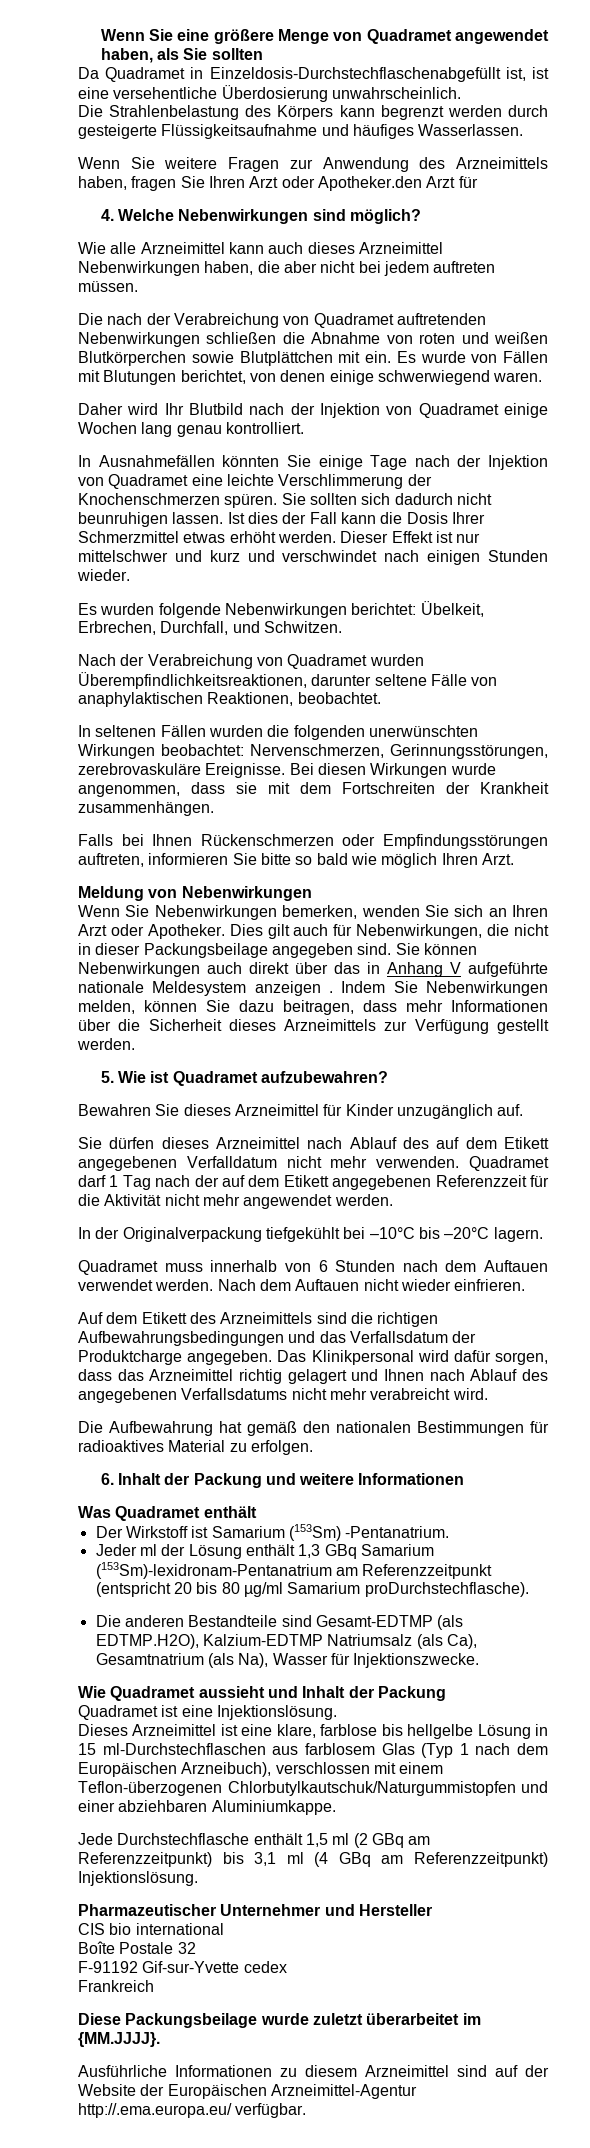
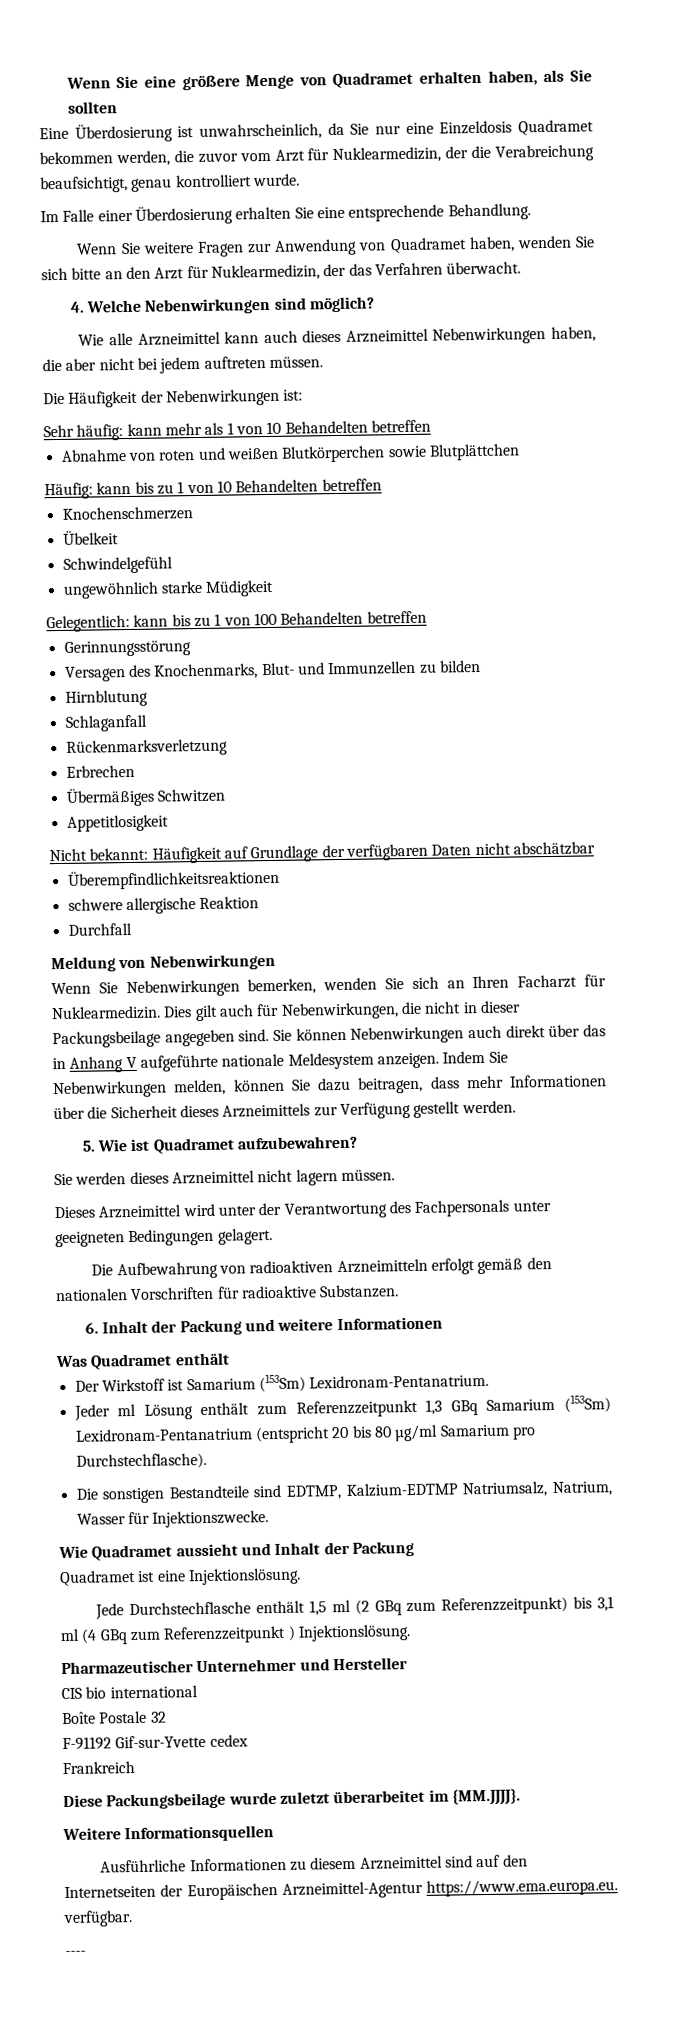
[455,29,549,44] angewendet -> [419,70,483,84] erhalten
[78,67,549,82] [78,85,461,102] [78,105,548,120] [78,124,524,139] Da Quadramet in Einzeldosis-Durchstechflaschenabgefüllt ist, ist eine versehentliche Überdosierung unwahrscheinlich. // Die Strahlenbelastung des Körpers kann begrenzt werden durch gesteigerte Flüssigkeitsaufnahme und häufiges Wasserlassen. -> [39,119,595,143] [39,144,594,167] [40,173,300,194] [40,203,531,225] Eine Überdosierung ist unwahrscheinlich, da Sie nur eine Einzeldosis Quadramet bekommen werden, die zuvor vom Arzt für Nuklearmedizin, der die Verabreichung beaufsichtigt, genau kontrolliert wurde. // Im Falle einer Überdosierung erhalten Sie eine entsprechende Behandlung.
[419,157,548,169] [78,176,478,191] des Arzneimittels haben, fragen Sie Ihren Arzt oder Apotheker.den Arzt für -> [359,235,596,254] [41,261,522,281] von Quadramet haben, wenden Sie sich bitte an den Arzt für Nuklearmedizin, der das Verfahren überwacht.
[107,313,486,328] [78,332,305,347] nach der Verabreichung von Quadramet auftretenden Nebenwirkungen schließen die -> [68,388,304,408] [43,419,431,441] Häufigkeit der Nebenwirkungen ist: // Sehr häufig: kann mehr als 1 von 10 Behandelten betreffen //
[338,351,548,363] [78,370,543,385] [78,403,548,418] [78,422,304,437] [78,455,548,470] [78,474,432,489] [78,493,492,508] [78,512,485,527] [78,531,481,543] [78,550,548,565] [77,569,130,581] [78,601,484,618] [78,621,342,635] [78,654,424,669] [78,672,498,689] [78,692,381,707] [78,725,478,740] [78,744,548,759] [78,763,496,778] [78,782,549,797] [78,801,214,816] [78,834,548,849] [78,853,514,868] mit ein. Es wurde von Fällen mit Blutungen berichtet, von denen einige schwerwiegend waren. // Daher wird Ihr Blutbild nach der Injektion von Quadramet einige Wochen lang genau kontrolliert. // In Ausnahmefällen könnten Sie einige Tage nach der Injektion von Quadramet eine leichte Verschlimmerung der Knochenschmerzen spüren. Sie sollten sich dadurch nicht beunruhigen lassen. Ist dies der Fall kann die Dosis Ihrer Schmerzmittel etwas erhöht werden. Dieser Effekt ist nur mittelschwer und kurz und verschwindet nach einigen Stunden wieder. // Es wurden folgende Nebenwirkungen berichtet: Übelkeit, Erbrechen, Durchfall, und Schwitzen. // Nach der Verabreichung von Quadramet wurden Überempfindlichkeitsreaktionen, darunter seltene Fälle von anaphylaktischen Reaktionen, beobachtet. // In seltenen Fällen wurden die folgenden unerwünschten Wirkungen beobachtet: Nervenschmerzen, Gerinnungsstörungen, zerebrovaskuläre Ereignisse. Bei diesen Wirkungen wurde angenommen, dass sie mit dem Fortschreiten der Krankheit zusammenhängen. // Falls bei Ihnen Rückenschmerzen oder Empfindungsstörungen auftreten, informieren Sie bitte so bald wie möglich Ihren Arzt. -> [44,478,382,500] [61,506,193,521] [62,530,119,545] [62,556,173,574] [62,579,275,599] [46,610,427,633] [63,640,191,657] [64,659,481,682] [64,689,148,707] [64,714,147,732] [65,738,228,757] [65,764,135,778] [65,787,226,807] [66,814,169,832] [49,841,595,864] [66,868,280,890] [67,896,260,915] [67,922,132,936] // Häufig: kann bis zu 1 von 10 Behandelten betreffen // Knochenschmerzen // Übelkeit // Schwindelgefühl // ungewöhnlich starke Müdigkeit // Gelegentlich: kann bis zu 1 von 100 Behandelten betreffen // Gerinnungsstörung // Versagen des Knochenmarks, Blut- und Immunzellen zu bilden // Hirnblutung // Schlaganfall // Rückenmarksverletzung // Erbrechen // Übermäßiges Schwitzen // Appetitlosigkeit // Nicht bekannt: Häufigkeit auf Grundlage der verfügbaren Daten nicht abschätzbar // Überempfindlichkeitsreaktionen // schwere allergische Reaktion // Durchfall
[78,924,225,939] Arzt oder Apotheker. -> [517,974,606,989] [51,1005,161,1021] Facharzt für Nuklearmedizin.
[254,981,333,996] anzeigen . -> [376,1052,439,1069] anzeigen.
[78,1104,524,1119] [78,1137,549,1149] [78,1156,549,1171] [78,1175,549,1190] [78,1194,393,1209] [78,1227,543,1242] [78,1260,548,1275] [78,1279,526,1291] [78,1312,439,1327] [78,1331,477,1346] [78,1350,549,1365] [78,1369,548,1384] [78,1388,488,1403] [78,1421,549,1436] [78,1440,313,1455] Bewahren Sie dieses Arzneimittel für Kinder unzugänglich auf. // Sie dürfen dieses Arzneimittel nach Ablauf des auf dem Etikett angegebenen Verfalldatum nicht mehr verwenden. Quadramet darf 1 Tag nach der auf dem Etikett angegebenen Referenzzeit für die Aktivität nicht mehr angewendet werden. // In der Originalverpackung tiefgekühlt bei –10°C bis –20°C lagern. // Quadramet muss innerhalb von 6 Stunden nach dem Auftauen verwendet werden. Nach dem Auftauen nicht wieder einfrieren. // Auf dem Etikett des Arzneimittels sind die richtigen Aufbewahrungsbedingungen und das Verfallsdatum der Produktcharge angegeben. Das Klinikpersonal wird dafür sorgen, dass das Arzneimittel richtig gelagert und Ihnen nach Ablauf des angegebenen Verfallsdatums nicht mehr verabreicht wird. // Die Aufbewahrung hat gemäß den nationalen Bestimmungen für radioaktives Material zu erfolgen. -> [54,1169,395,1186] [54,1199,551,1219] [55,1228,273,1248] [91,1257,552,1280] [55,1284,400,1302] Sie werden dieses Arzneimittel nicht lagern müssen. // Dieses Arzneimittel wird unter der Verantwortung des Fachpersonals unter geeigneten Bedingungen gelagert. // Die Aufbewahrung von radioaktiven Arzneimitteln erfolgt gemäß den nationalen Vorschriften für radioaktive Substanzen.
[345,1526,450,1538] -Pentanatrium. -> [309,1373,490,1389] Lexidronam-Pentanatrium.
[161,1544,186,1556] der -> (137, 1410) none
(295, 1550) none -> [257,1399,418,1418] zum Referenzzeitpunkt
[95,1562,493,1579] (153Sm)-lexidronam-Pentanatrium am Referenzzeitpunkt -> [564,1394,612,1413] [74,1427,253,1442] (153Sm) Lexidronam-Pentanatrium
[364,1582,529,1597] [95,1615,184,1627] proDurchstechflasche). // Die anderen -> [511,1426,536,1440] [75,1452,207,1470] [75,1487,166,1504] pro Durchstechflasche). // Die sonstigen
[315,1615,464,1630] [95,1634,477,1649] [95,1653,269,1668] Gesamt-EDTMP (als EDTMP.H2O), Kalzium-EDTMP Natriumsalz (als Ca), Gesamtnatrium (als Na), -> [286,1481,612,1500] EDTMP, Kalzium-EDTMP Natriumsalz, Natrium,
[78,1724,549,1739] [78,1743,548,1758] [78,1762,444,1777] [78,1781,548,1796] [78,1800,336,1815] // Dieses Arzneimittel ist eine klare, farblose bis hellgelbe Lösung in 15 ml-Durchstechflaschen aus farblosem Glas (Typ 1 nach dem Europäischen Arzneibuch), verschlossen mit einem Teflon-überzogenen Chlorbutylkautschuk/Naturgummistopfen und einer abziehbaren Aluminiumkappe. -> (301, 1576) none
[408,1836,431,1845] am -> [406,1601,437,1613] zum
[381,1852,548,1867] am Referenzzeitpunkt) -> [129,1625,296,1644] zum Referenzzeitpunkt )
(160, 2039) none -> [62,1825,275,1843] // Weitere Informationsquellen
[525,2065,549,2077] [78,2084,136,2096] der Website -> [502,1854,528,1867] [64,1885,156,1899] den Internetseiten
[78,2103,232,2118] http://.ema.europa.eu/ -> [426,1878,618,1897] https://www.ema.europa.eu.
(307, 2110) none -> [65,1950,86,1957] // ----

